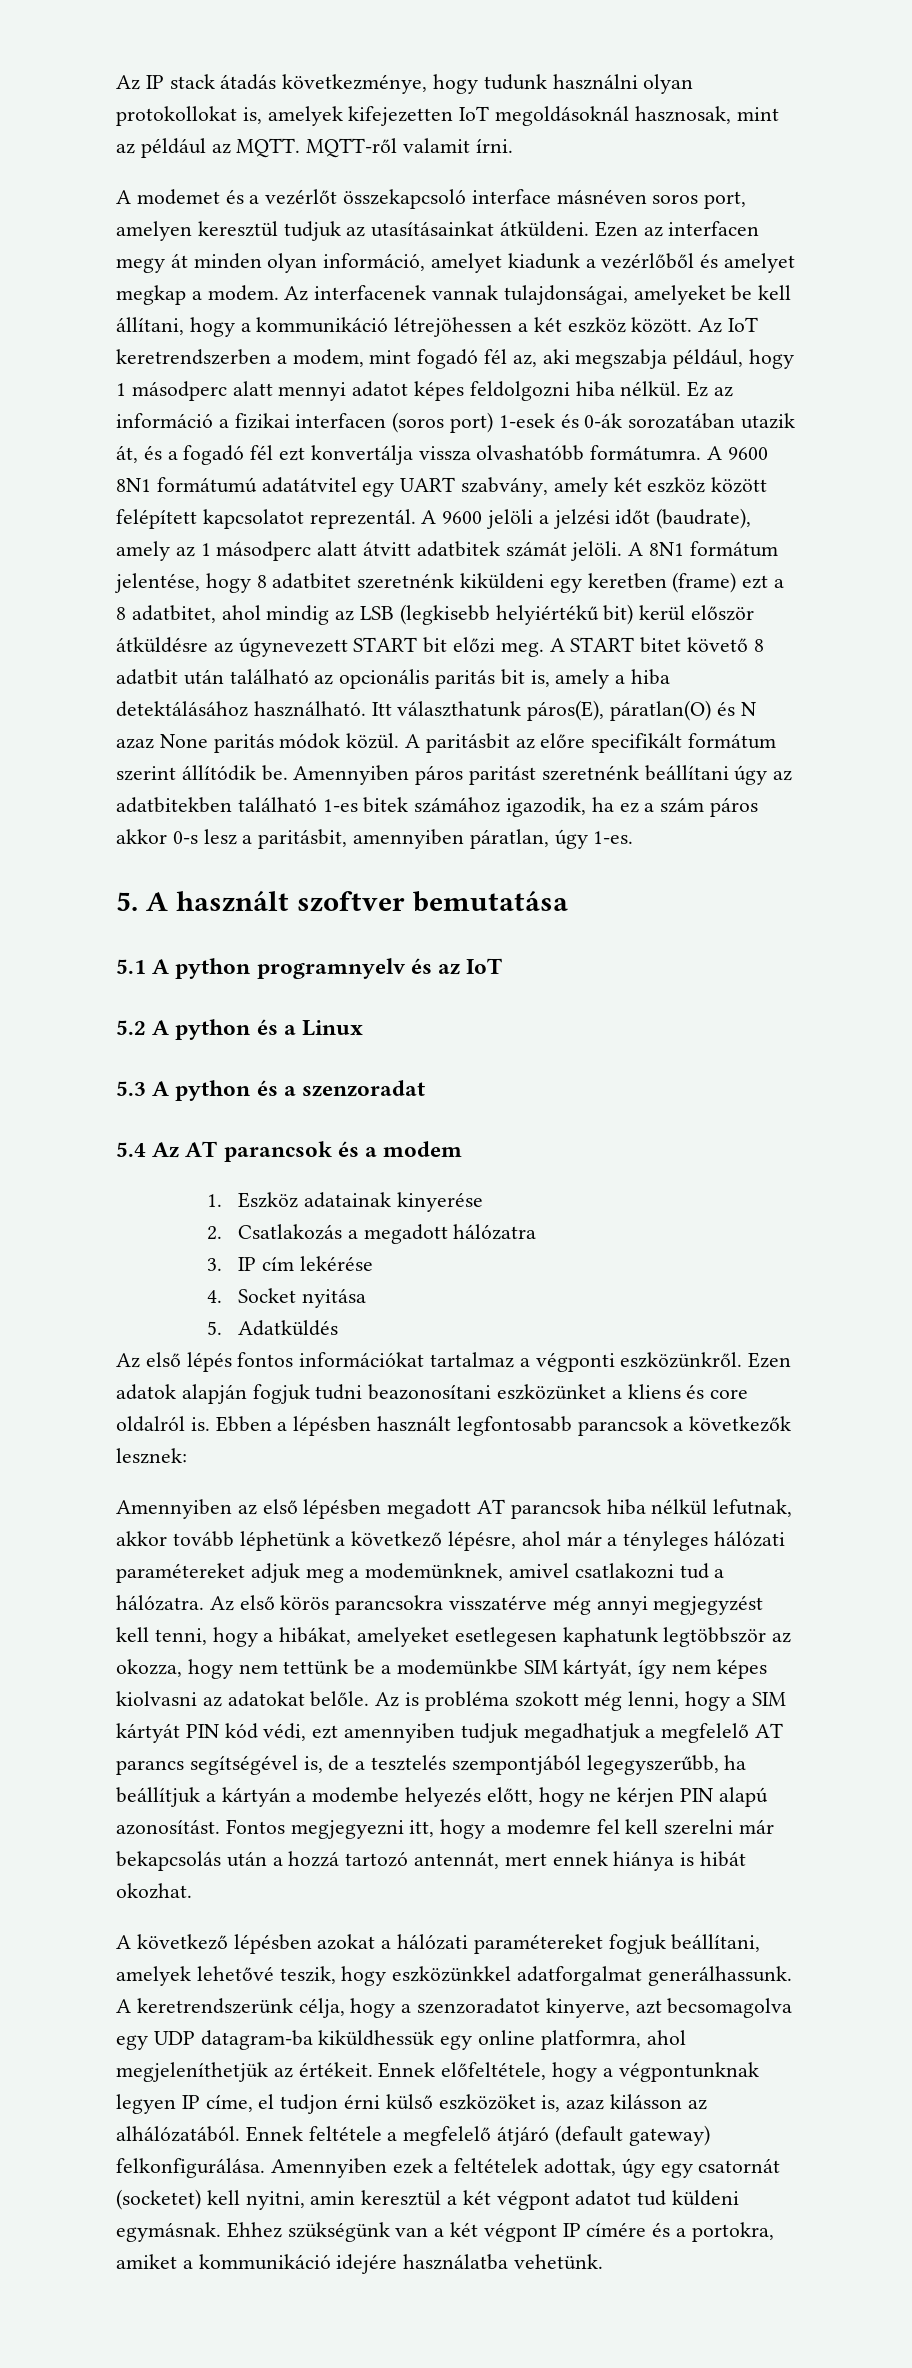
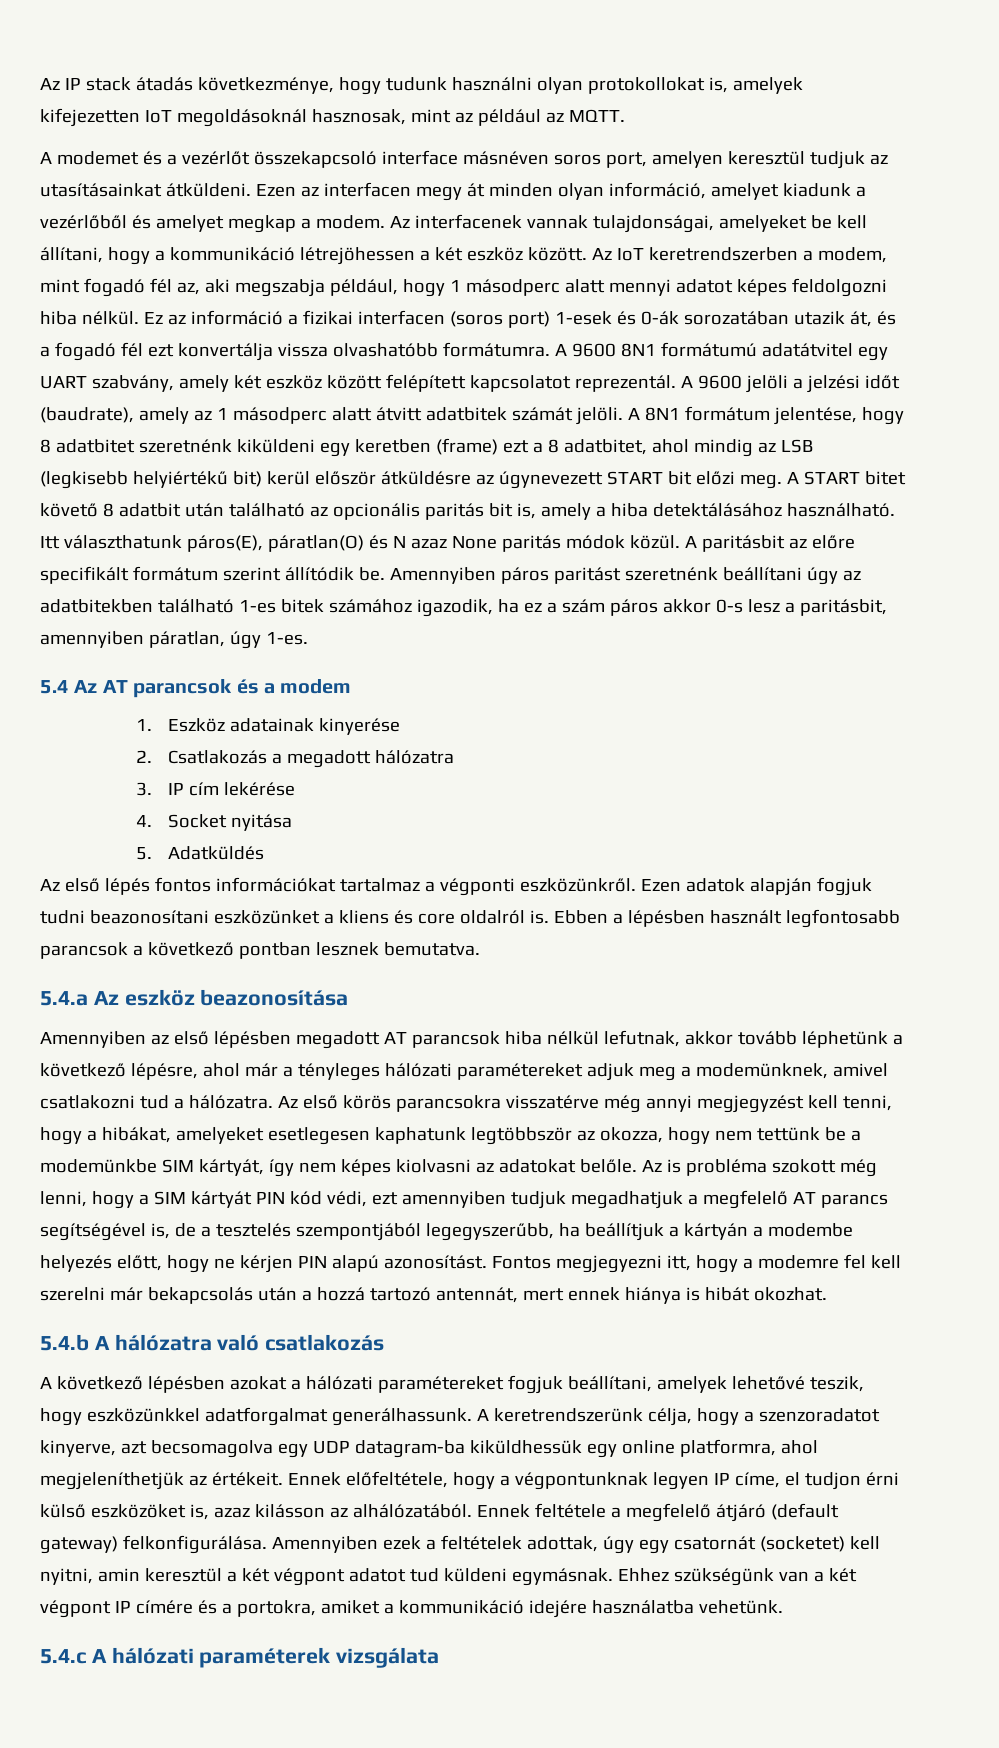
[306,138,513,158] MQTT-ről valamit írni. -> (625, 115) none
[116,891,568,912] [116,958,503,979] [116,1019,364,1040] [116,1080,426,1101] // 5. A használt szoftver bemutatása // 5.1 A python programnyelv és az IoT // 5.2 A python és a Linux // 5.3 A python és a szenzoradat -> (308, 638) none
[689,1416,792,1432] [116,1448,187,1464] következők lesznek: -> [147,942,480,959] [40,989,349,1006] következő pontban lesznek bemutatva. // 5.4.a Az eszköz beazonosítása
(192, 1891) none -> [40,1334,385,1351] // 5.4.b A hálózatra való csatlakozás
(604, 2262) none -> [40,1647,440,1668] // 5.4.c A hálózati paraméterek vizsgálata

